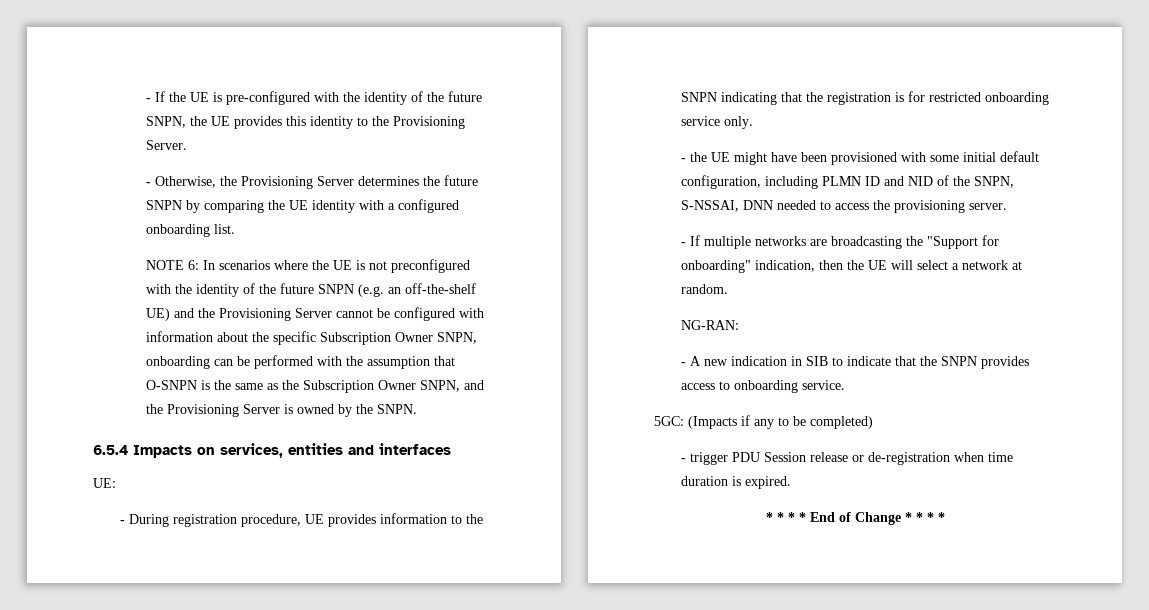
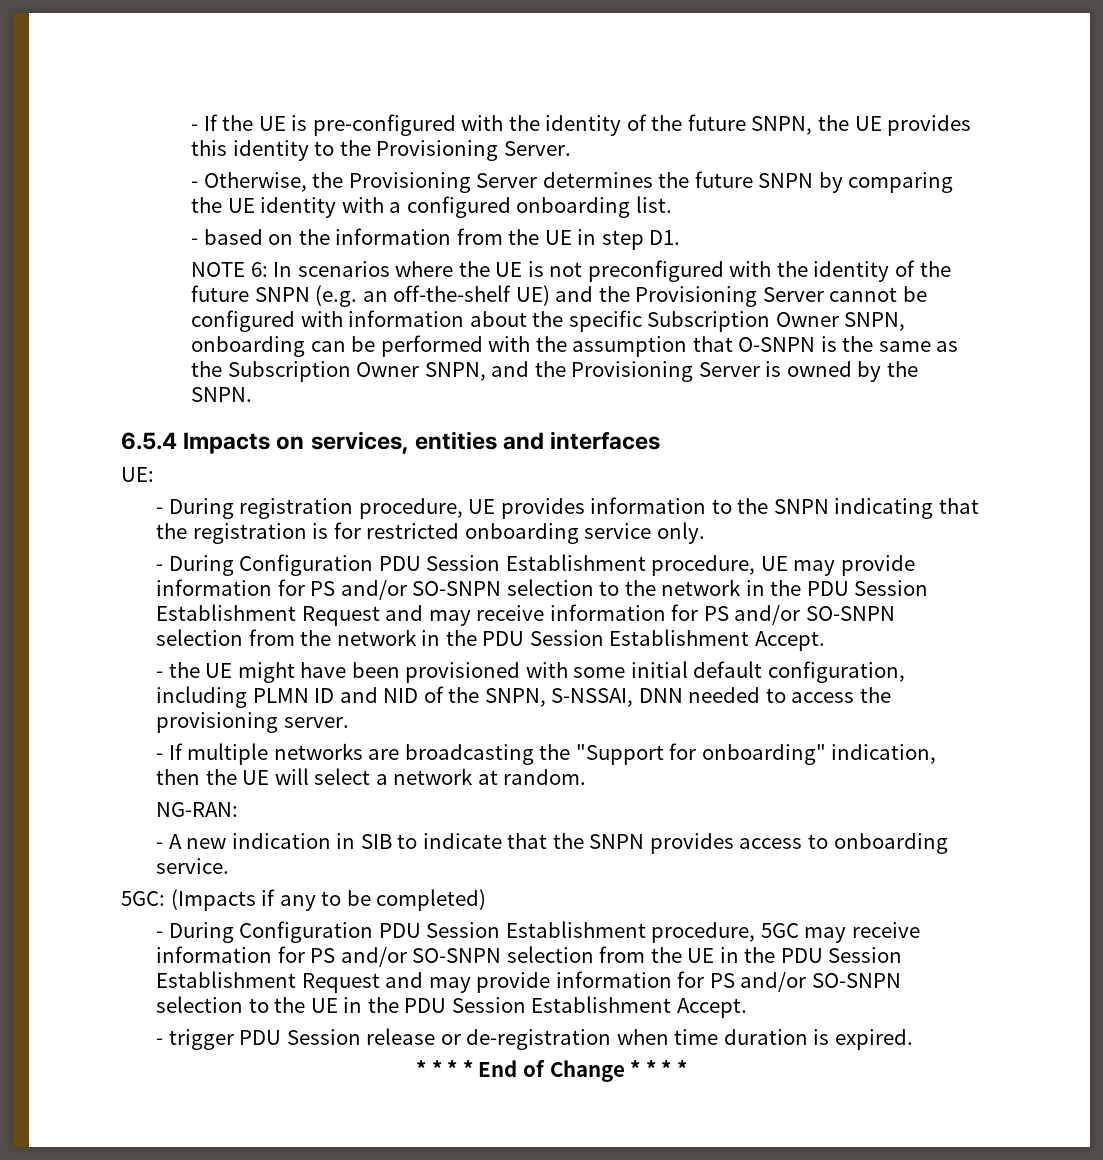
(236, 229) none -> [191,228,681,250] // - based on the information from the UE in step D1.
(753, 122) none -> [156,554,915,576] [156,579,929,600] [156,604,895,626] [156,629,825,651] // - During Configuration PDU Session Establishment procedure, UE may provide information for PS and/or SO-SNPN selection to the network in the PDU Session Establishment Request and may receive information for PS and/or SO-SNPN selection from the network in the PDU Session Establishment Accept.
(873, 422) none -> [156,921,920,943] [156,946,903,967] [156,971,901,993] [156,996,747,1018] // - During Configuration PDU Session Establishment procedure, 5GC may receive information for PS and/or SO-SNPN selection from the UE in the PDU Session Establishment Request and may provide information for PS and/or SO-SNPN selection to the UE in the PDU Session Establishment Accept.

